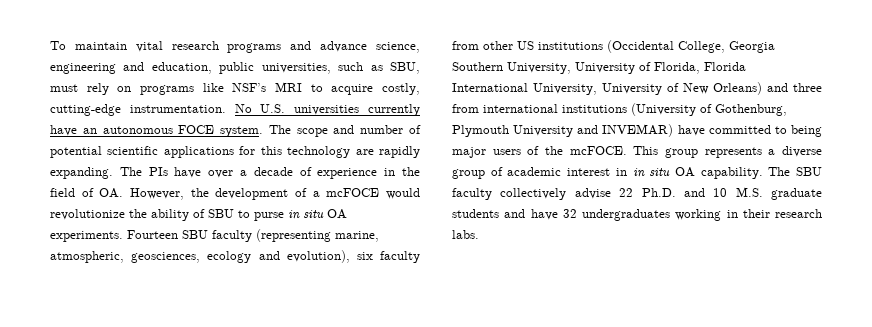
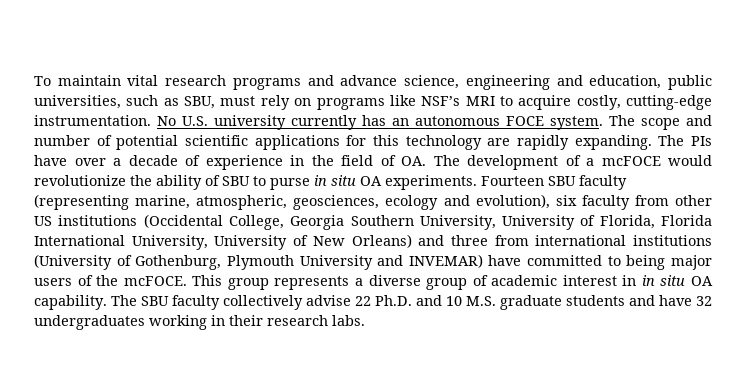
[294,104,421,116] [50,125,77,136] universities currently have -> [214,115,386,130] university currently has
[130,188,209,200] However, the -> [433,155,460,166] The

